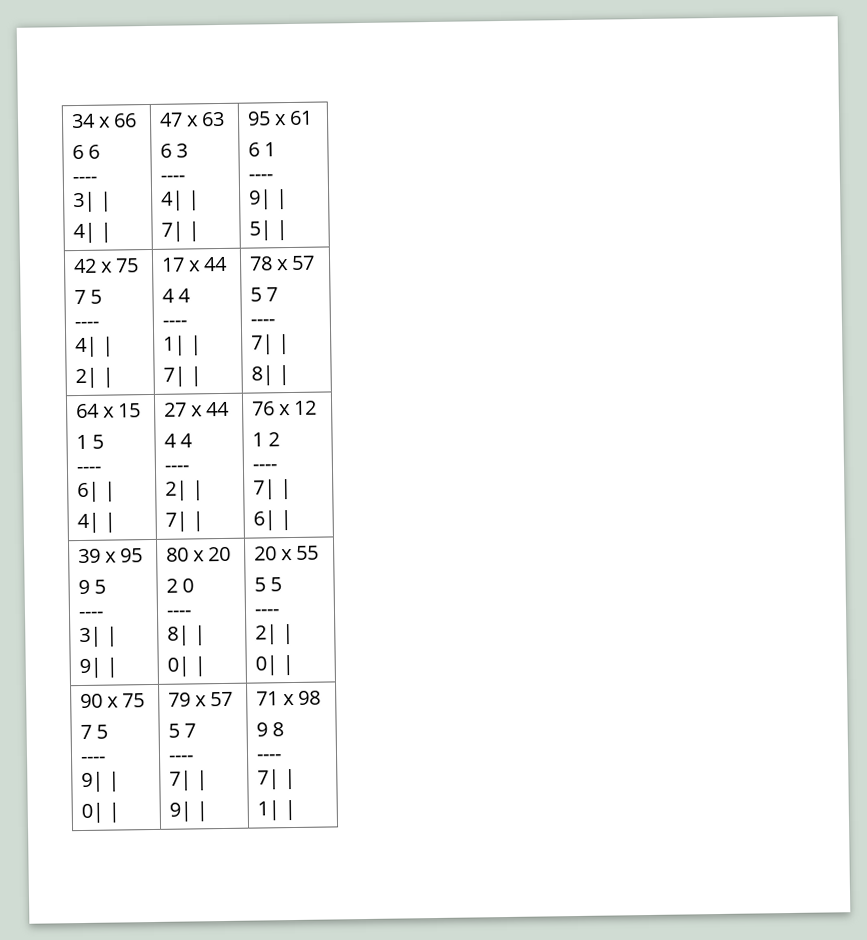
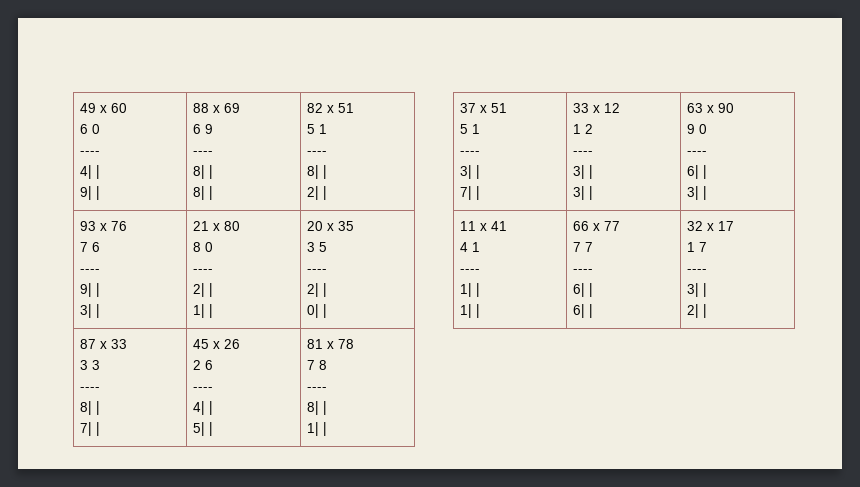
[70,113,138,129] [71,144,101,160] [71,176,97,184] [72,191,113,213] [72,222,113,244] [158,111,226,127] [159,143,189,158] [159,175,185,182] [160,190,201,211] [160,221,201,242] [246,110,314,126] [247,142,277,157] [247,174,273,181] [248,189,289,210] [248,220,289,241] [72,258,140,274] [73,289,103,305] [73,321,99,329] [74,336,115,358] [74,367,115,389] [160,256,229,272] [161,288,192,303] [161,320,187,327] [162,335,203,356] [162,366,203,387] [248,255,316,271] [249,287,279,302] [249,319,275,326] [250,334,291,355] [250,365,291,386] [75,403,142,419] [75,434,105,450] [75,466,102,474] [76,481,117,503] [76,512,117,534] [163,401,231,417] [163,433,194,448] [163,465,189,472] [164,480,205,501] [164,511,205,532] [251,400,318,416] [251,432,281,447] [251,464,277,471] [252,478,293,500] [252,509,293,531] [77,548,144,564] [77,579,107,595] [77,611,104,619] [78,626,119,648] [78,657,119,679] [165,546,232,562] [165,578,195,593] [165,610,192,617] [166,625,207,646] [166,656,190,677] 34 x 66 // 6 6 // ---- // 3| | // 4| | | 47 x 63 // 6 3 // ---- // 4| | // 7| | | 95 x 61 // 6 1 // ---- // 9| | // 5| | // 42 x 75 // 7 5 // ---- // 4| | // 2| | | 17 x 44 // 4 4 // ---- // 1| | // 7| | | 78 x 57 // 5 7 // ---- // 7| | // 8| | // 64 x 15 // 1 5 // ---- // 6| | // 4| | | 27 x 44 // 4 4 // ---- // 2| | // 7| | | 76 x 12 // 1 2 // ---- // 7| | // 6| | // 39 x 95 // 9 5 // ---- // 3| | // 9| | | 80 x 20 // 2 0 // ---- // 8| | // 0| -> [80,103,128,113] [80,124,101,134] [80,151,101,155] [80,165,101,179] [80,186,101,200] [193,103,241,113] [193,124,214,134] [193,151,214,155] [193,165,214,179] [193,186,214,200] [307,103,355,113] [307,124,328,134] [307,151,328,155] [307,165,328,179] [307,186,328,200] [80,221,128,231] [80,242,101,252] [80,269,101,273] [80,283,101,297] [80,304,101,318] [193,221,241,231] [193,242,214,252] [193,269,214,273] [193,283,214,297] [193,304,206,318] 49 x 60 // 6 0 // ---- // 4| | // 9| | | 88 x 69 // 6 9 // ---- // 8| | // 8| | | 82 x 51 // 5 1 // ---- // 8| | // 2| | // 93 x 76 // 7 6 // ---- // 9| | // 3| | | 21 x 80 // 8 0 // ---- // 2| | // 1|
[296,545,320,560] [253,577,266,592] 55 // 5 -> [338,221,355,231] [307,242,316,252] 35 // 3
[79,693,146,709] [79,724,109,740] [80,756,106,764] [80,771,121,793] [80,802,121,824] [167,691,234,707] [167,723,197,738] [168,755,194,762] [168,770,209,791] [168,801,209,822] [255,690,322,706] [255,722,285,737] [256,754,282,761] [256,768,297,790] [256,800,280,821] 90 x 75 // 7 5 // ---- // 9| | // 0| | | 79 x 57 // 5 7 // ---- // 7| | // 9| | | 71 x 98 // 9 8 // ---- // 7| | // 1| -> [80,339,128,349] [80,360,101,370] [80,387,101,391] [80,401,101,415] [80,422,101,436] [193,339,241,349] [193,360,214,370] [193,387,214,391] [193,401,214,415] [193,422,214,436] [307,339,355,349] [307,360,328,370] [307,387,328,391] [307,401,328,415] [307,422,328,436] [460,103,508,113] [460,124,481,134] [460,151,481,155] [460,165,481,179] [460,186,481,200] [573,103,621,113] [573,124,594,134] [573,151,594,155] [573,165,594,179] [573,186,594,200] [687,103,735,113] [687,124,708,134] [687,151,708,155] [687,165,708,179] [687,186,708,200] [460,221,508,231] [460,242,481,252] [460,269,481,273] [460,283,481,297] [460,304,481,318] [573,221,621,231] [573,242,594,252] [573,269,594,273] [573,283,594,297] [573,304,594,318] [687,221,735,231] [687,242,708,252] [687,269,708,273] [687,283,708,297] [687,304,700,318] 87 x 33 // 3 3 // ---- // 8| | // 7| | | 45 x 26 // 2 6 // ---- // 4| | // 5| | | 81 x 78 // 7 8 // ---- // 8| | // 1| | // 37 x 51 // 5 1 // ---- // 3| | // 7| | | 33 x 12 // 1 2 // ---- // 3| | // 3| | | 63 x 90 // 9 0 // ---- // 6| | // 3| | // 11 x 41 // 4 1 // ---- // 1| | // 1| | | 66 x 77 // 7 7 // ---- // 6| | // 6| | | 32 x 17 // 1 7 // ---- // 3| | // 2|

